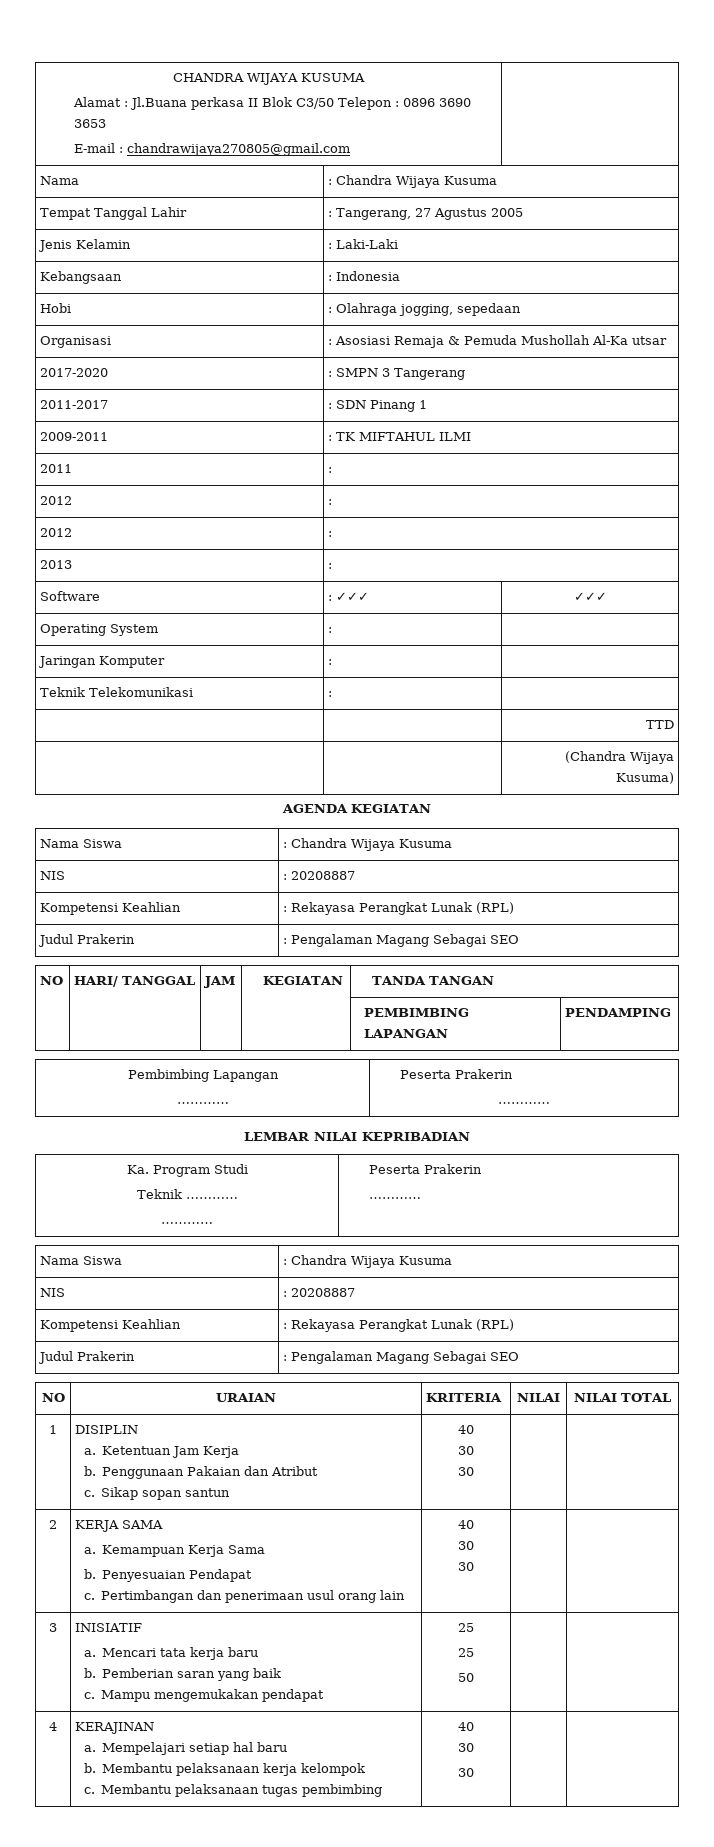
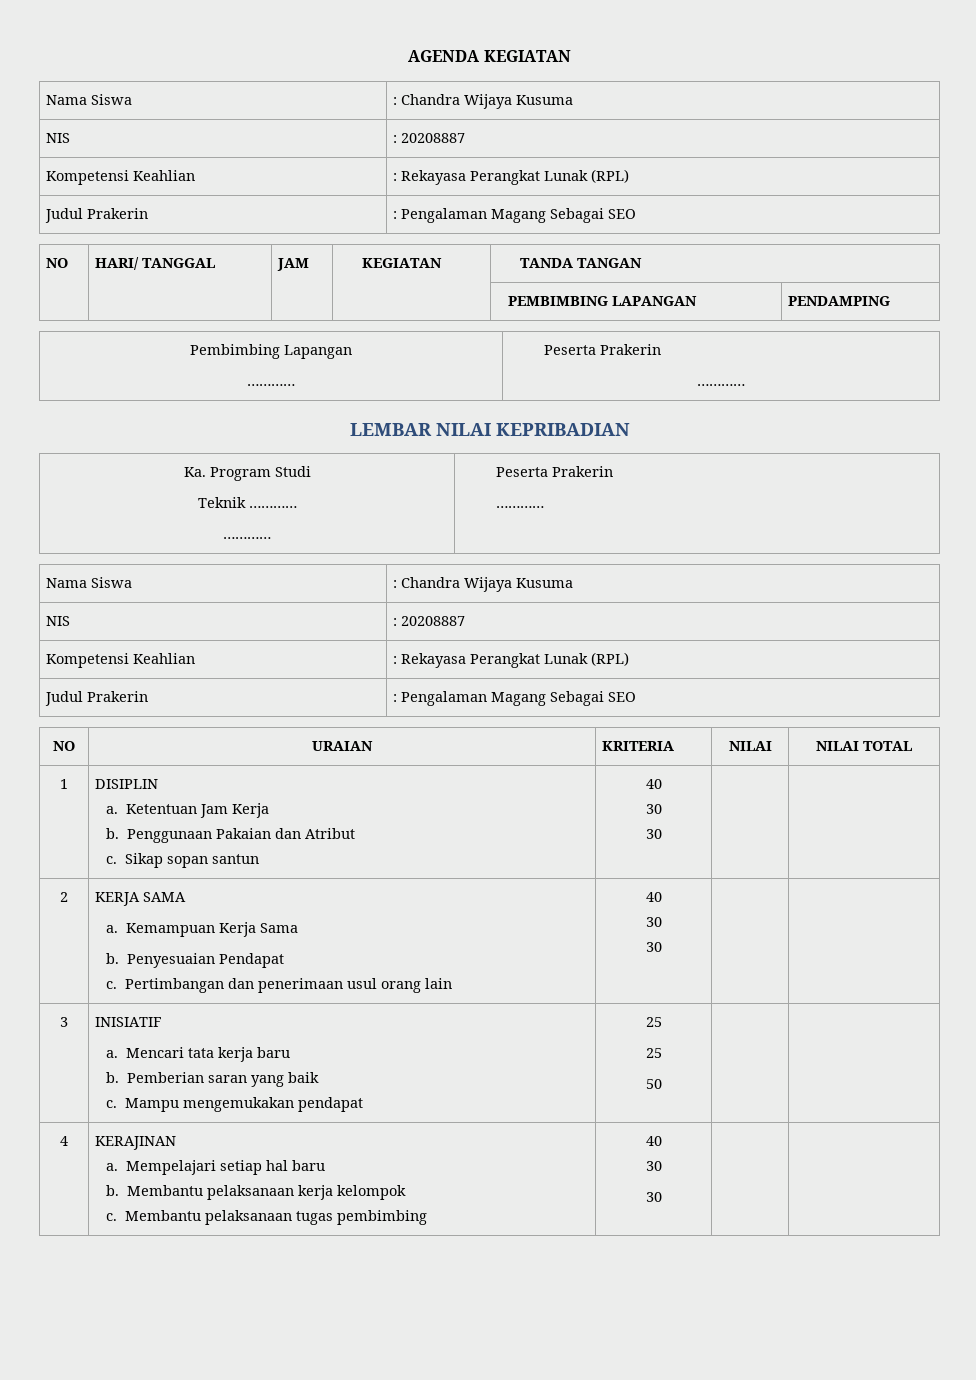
[173,73,365,85] [73,97,472,110] [74,119,107,128] [74,143,351,156] [40,176,80,185] [328,175,498,188] [40,207,188,220] [328,208,524,220] [38,239,132,252] [328,239,399,249] [40,271,123,284] [328,271,401,281] [40,303,72,313] [328,303,522,316] [40,336,112,348] [328,335,668,348] [40,368,109,377] [328,368,466,380] [40,400,109,409] [328,400,428,412] [40,432,109,441] [328,432,472,441] [40,464,73,473] [328,467,333,473] [40,496,73,505] [328,499,333,505] [40,528,73,537] [328,531,333,537] [40,560,73,569] [328,563,333,569] [40,591,101,601] [328,592,370,601] [573,592,607,601] [40,624,159,636] [328,627,333,633] [38,656,166,668] [328,659,333,665] [40,687,194,697] [328,691,333,697] [645,720,674,729] [564,751,674,764] [615,772,674,784] CHANDRA WIJAYA KUSUMA // Alamat : Jl.Buana perkasa II Blok C3/50 Telepon : 0896 3690 3653 // E-mail : chandrawijaya270805@gmail.com | // Nama | : Chandra Wijaya Kusuma // Tempat Tanggal Lahir | : Tangerang, 27 Agustus 2005 // Jenis Kelamin | : Laki-Laki // Kebangsaan | : Indonesia // Hobi | : Olahraga jogging, sepedaan // Organisasi | : Asosiasi Remaja & Pemuda Mushollah Al-Ka utsar // 2017-2020 | : SMPN 3 Tangerang // 2011-2017 | : SDN Pinang 1 // 2009-2011 | : TK MIFTAHUL ILMI // 2011 | : // 2012 | : // 2012 | : // 2013 | : // Software | : ✓✓✓ | ✓✓✓ // Operating System | : | // Jaringan Komputer | : | // Teknik Telekomunikasi | : | // | | TTD // | | (Chandra Wijaya Kusuma) // -> (408, 56) none

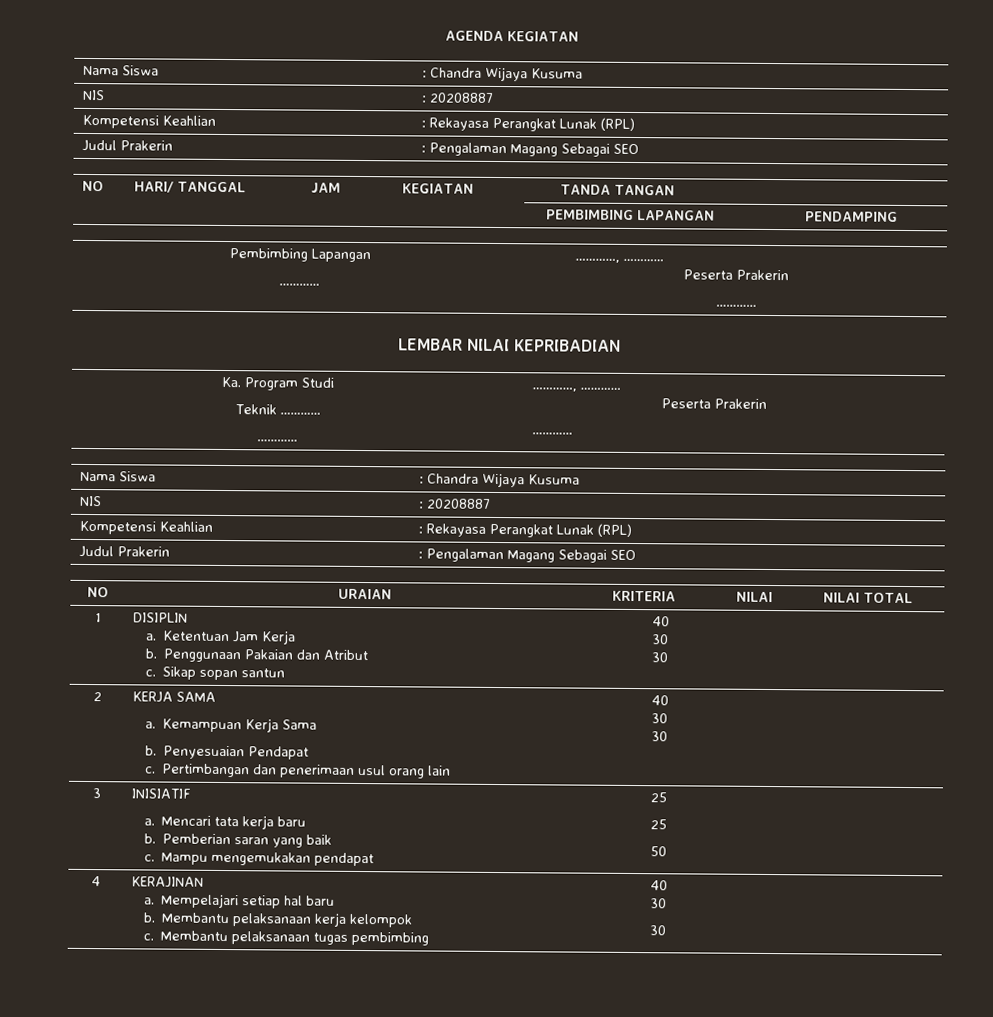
(295, 385) none -> [574,258,664,263] …………, ………… //
(271, 538) none -> [531,387,621,392] …………, ………… //

